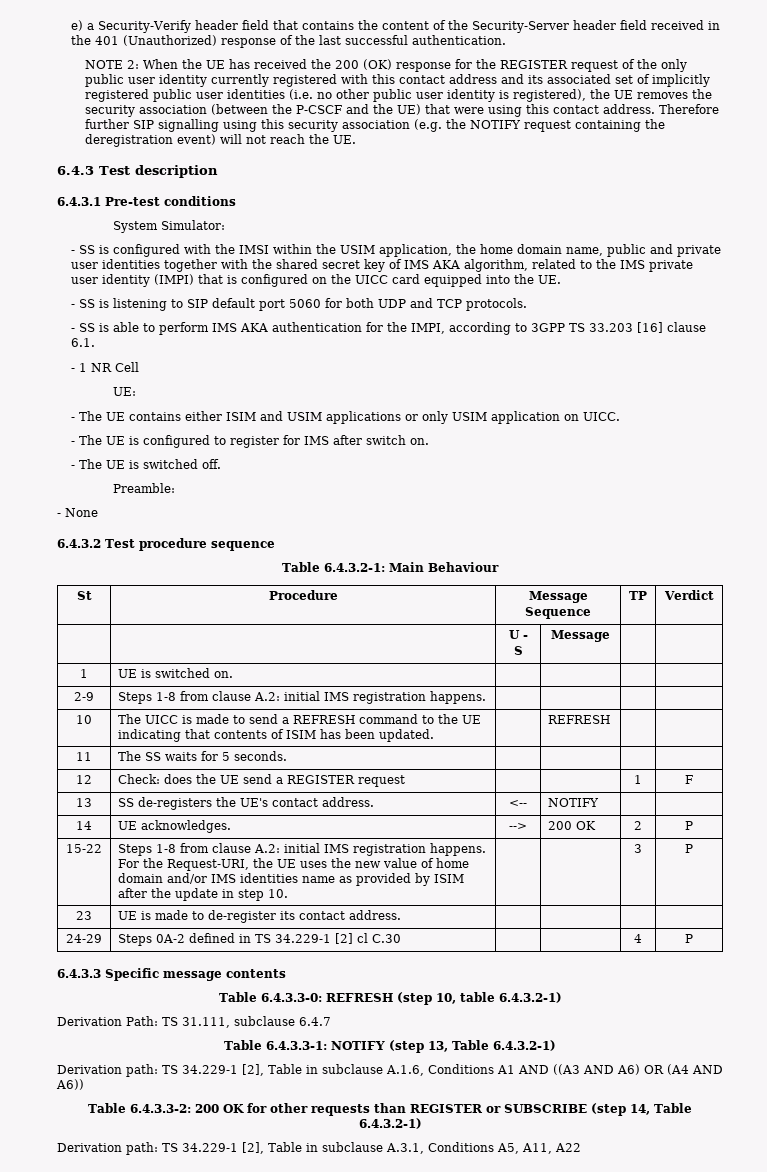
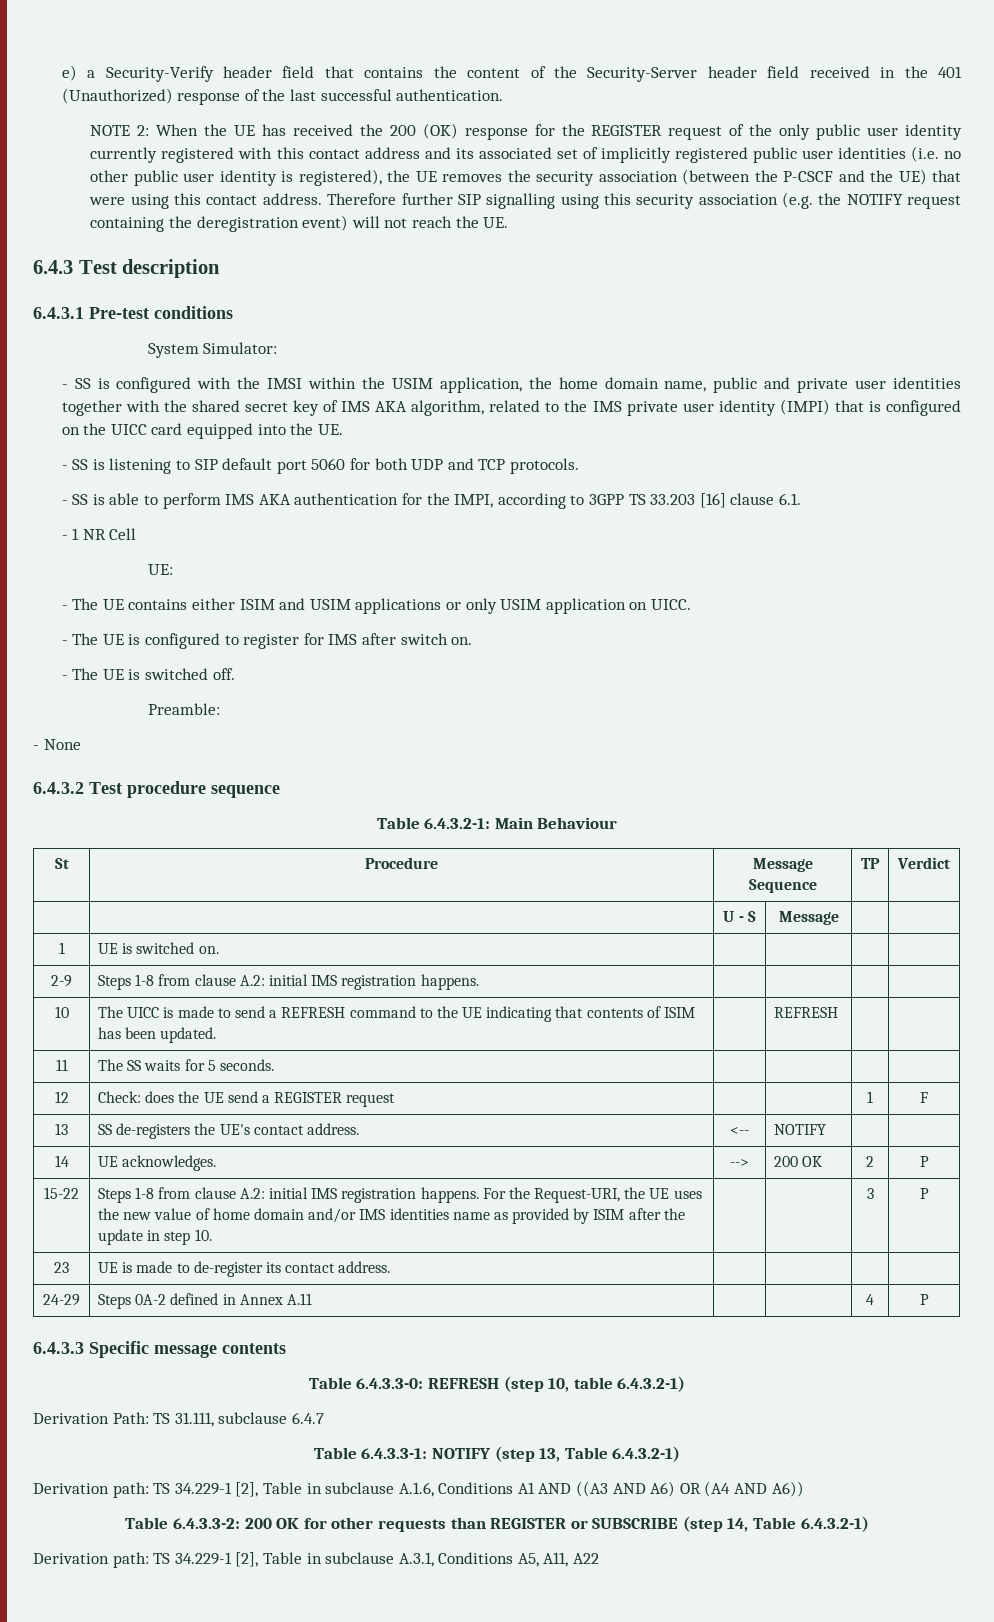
[255,933,402,944] TS 34.229-1 [2] cl C.30 -> [239,1293,312,1305] Annex A.11

